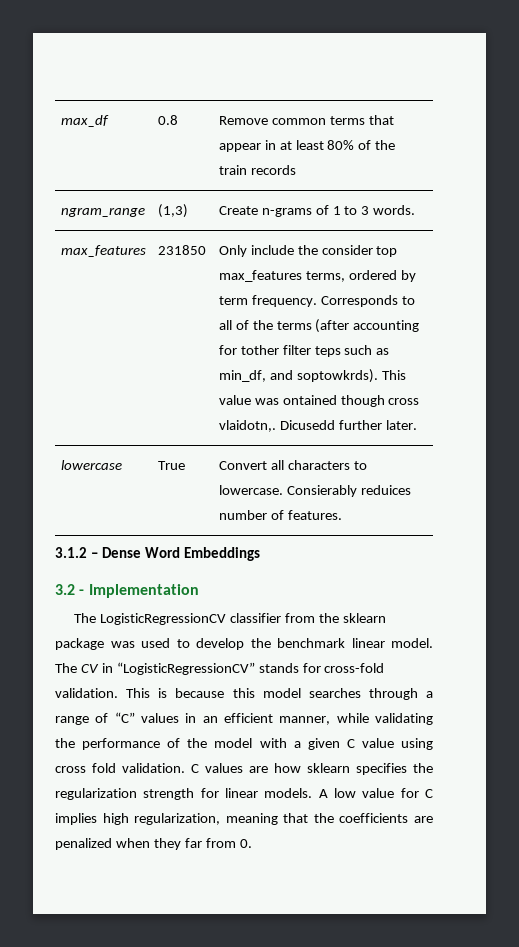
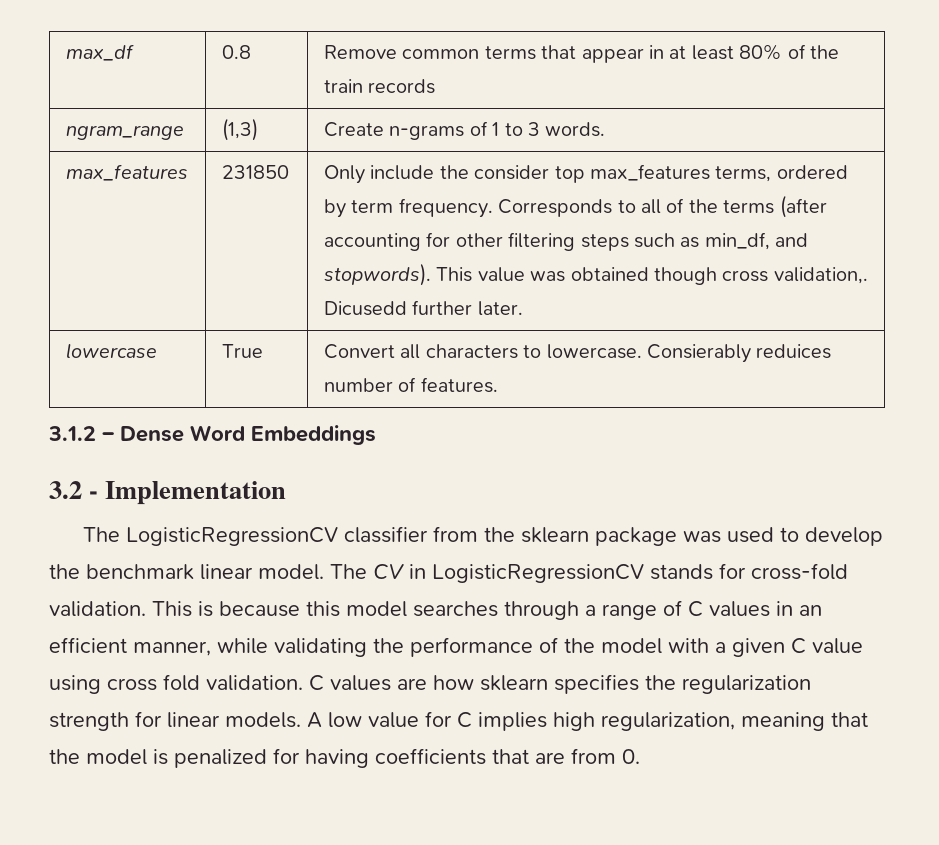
[240,345,341,357] tother filter teps -> [455,232,629,251] other filtering steps
[296,369,378,383] soptowkrds). -> [323,263,431,286] stopwords).
[282,395,337,405] ontained -> [570,267,649,281] obtained
[218,420,276,432] vlaidotn,. -> [773,267,868,284] validation,.
[116,662,255,675] “LogisticRegressionCV” -> [432,564,644,583] LogisticRegressionCV
[114,712,135,723] “C” -> [688,601,703,617] C
[339,813,433,823] [55,838,202,850] coefficients are penalized when they far -> [86,748,565,768] model is penalized for having coefficients that are

